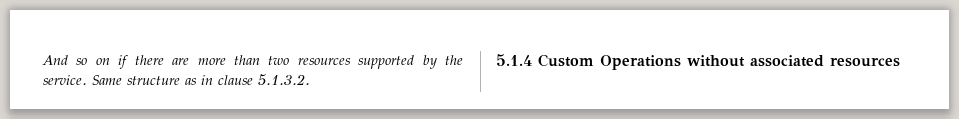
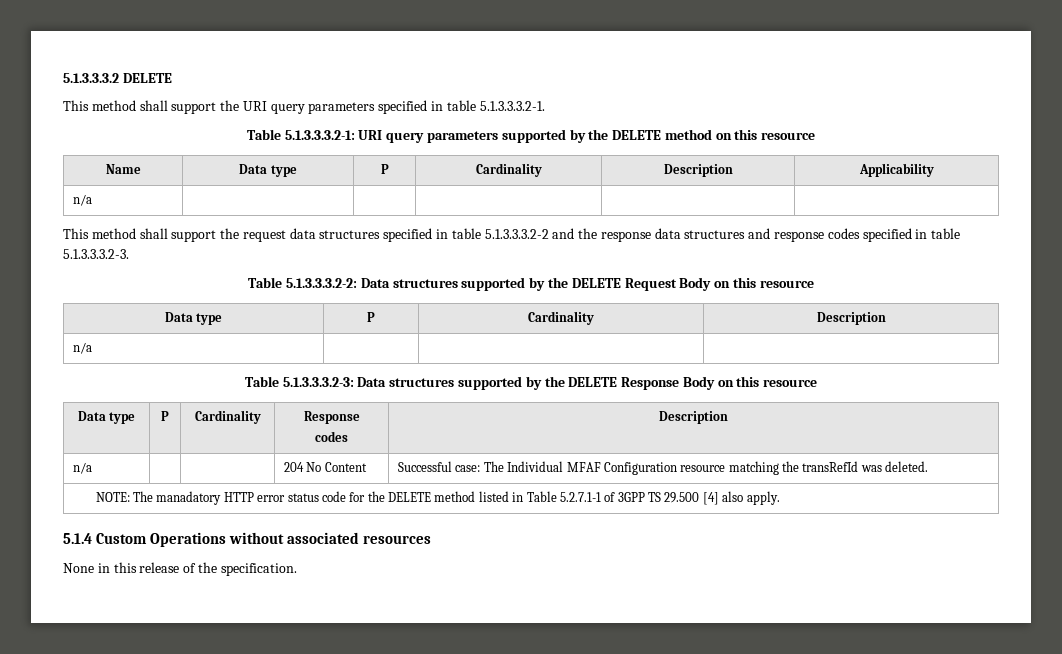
[42,55,464,69] [43,74,310,86] And so on if there are more than two resources supported by the service. Same structure as in clause 5.1.3.2. -> [63,73,172,83] [63,100,545,114] [246,129,816,143] [105,164,141,174] [239,164,297,177] [380,164,389,174] [475,163,542,177] [663,164,733,177] [858,163,934,177] [72,194,92,206] [63,228,961,242] [63,249,129,259] [248,277,814,291] [164,312,223,325] [367,312,375,322] [528,311,594,325] [816,312,886,325] [72,342,92,354] [244,376,818,390] [77,411,136,424] [161,411,169,421] [194,410,261,424] [303,411,360,424] [315,431,348,442] [659,411,728,424] [72,462,92,474] [283,462,367,472] [397,461,929,475] [95,491,780,505] 5.1.3.3.3.2 DELETE // This method shall support the URI query parameters specified in table 5.1.3.3.3.2-1. // Table 5.1.3.3.3.2-1: URI query parameters supported by the DELETE method on this resource // Name | Data type | P | Cardinality | Description | Applicability // n/a | | | | | // This method shall support the request data structures specified in table 5.1.3.3.3.2-2 and the response data structures and response codes specified in table 5.1.3.3.3.2-3. // Table 5.1.3.3.3.2-2: Data structures supported by the DELETE Request Body on this resource // Data type | P | Cardinality | Description // n/a | | | // Table 5.1.3.3.3.2-3: Data structures supported by the DELETE Response Body on this resource // Data type | P | Cardinality | Response // codes | Description // n/a | | | 204 No Content | Successful case: The Individual MFAF Configuration resource matching the transRefId was deleted. // NOTE: The manadatory HTTP error status code for the DELETE method listed in Table 5.2.7.1-1 of 3GPP TS 29.500 [4] also apply.
(900, 62) none -> [63,562,297,576] // None in this release of the specification.

